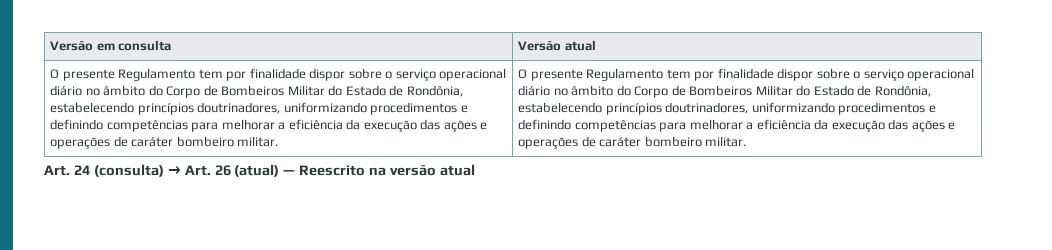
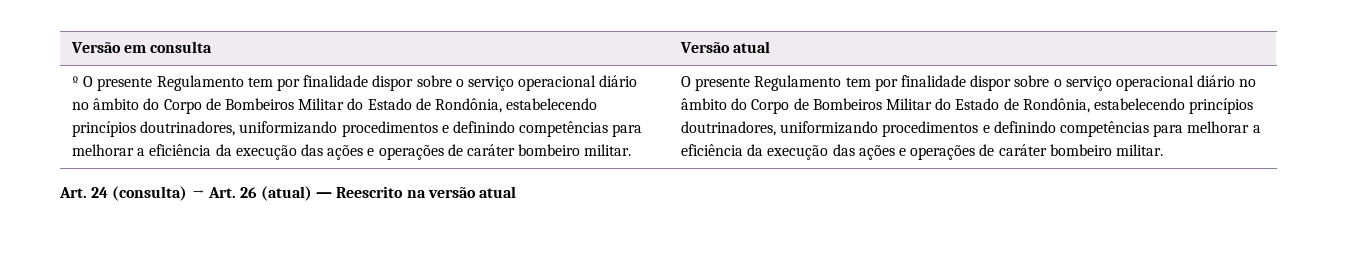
(596, 45) none -> [72,76,80,87] º

